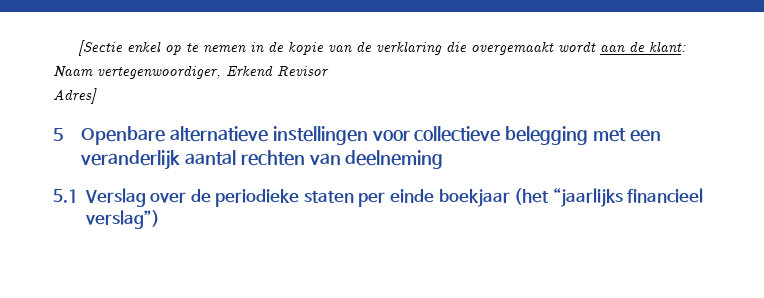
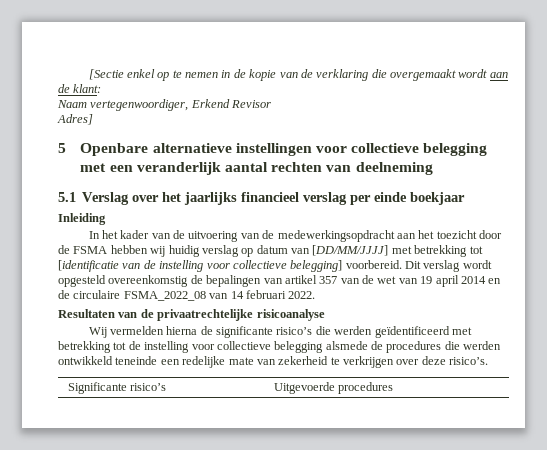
[190,189,354,207] de periodieke staten -> [162,192,348,205] het jaarlijks financieel verslag
[514,188,704,207] [84,210,160,229] (het “jaarlijks financieel verslag”) -> [58,213,106,225] [88,230,503,242] [58,245,483,257] [58,260,492,272] [58,275,502,287] [58,290,316,301] [58,309,325,321] [88,326,472,338] [58,341,502,353] [58,356,489,368] [67,382,167,394] [273,382,394,394] // Inleiding // In het kader van de uitvoering van de medewerkingsopdracht aan het toezicht door de FSMA hebben wij huidig verslag op datum van [DD/MM/JJJJ] met betrekking tot [identificatie van de instelling voor collectieve belegging] voorbereid. Dit verslag wordt opgesteld overeenkomstig de bepalingen van artikel 357 van de wet van 19 april 2014 en de circulaire FSMA_2022_08 van 14 februari 2022. // Resultaten van de privaatrechtelijke risicoanalyse // Wij vermelden hierna de significante risico’s die werden geïdentificeerd met betrekking tot de instelling voor collectieve belegging alsmede de procedures die werden ontwikkeld teneinde een redelijke mate van zekerheid te verkrijgen over deze risico’s. // Significante risico’s | Uitgevoerde procedures

